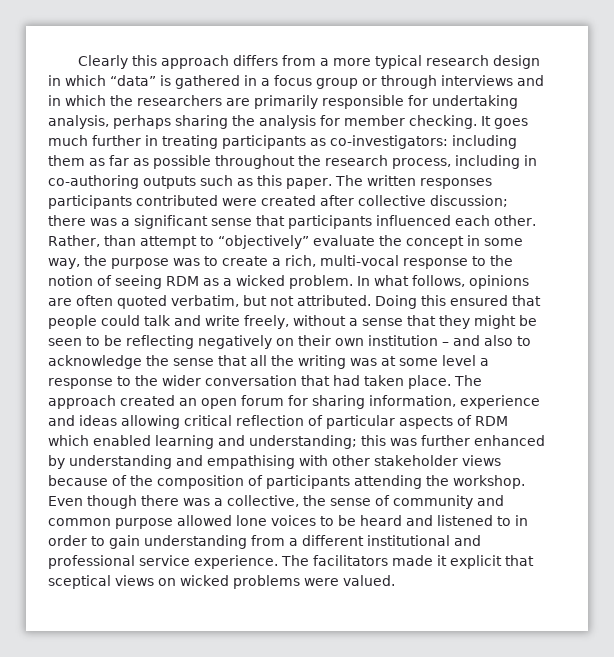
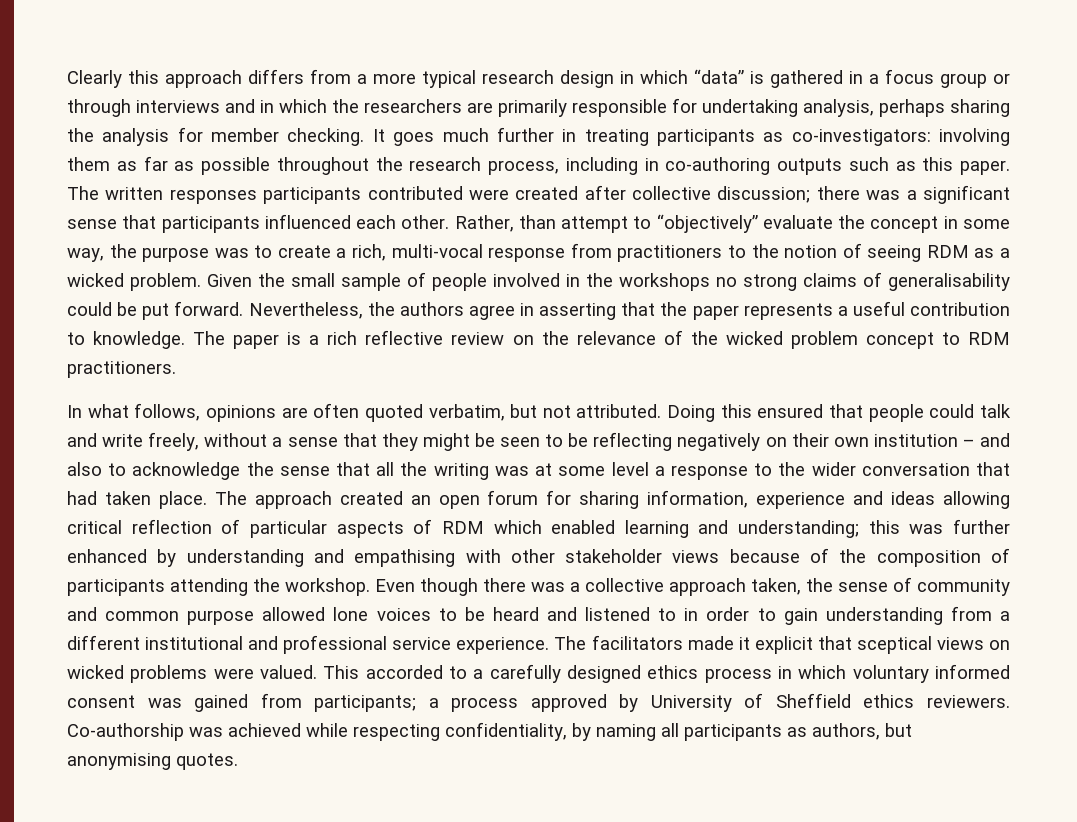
[452,135,517,149] including -> [939,128,1010,146] involving
(468, 263) none -> [570,243,723,262] from practitioners
(353, 282) none -> [207,272,1010,291] [67,301,1010,320] [67,330,1010,349] [67,361,176,378] Given the small sample of people involved in the workshops no strong claims of generalisability could be put forward. Nevertheless, the authors agree in asserting that the paper represents a useful contribution to knowledge. The paper is a rich reflective review on the relevance of the wicked problem concept to RDM practitioners. //
[227,495,299,507] collective, -> [585,578,801,596] collective approach taken,
(395, 580) none -> [323,664,1011,683] [67,693,1011,712] [67,722,912,741] [67,753,238,770] This accorded to a carefully designed ethics process in which voluntary informed consent was gained from participants; a process approved by University of Sheffield ethics reviewers. Co-authorship was achieved while respecting confidentiality, by naming all participants as authors, but anonymising quotes.

